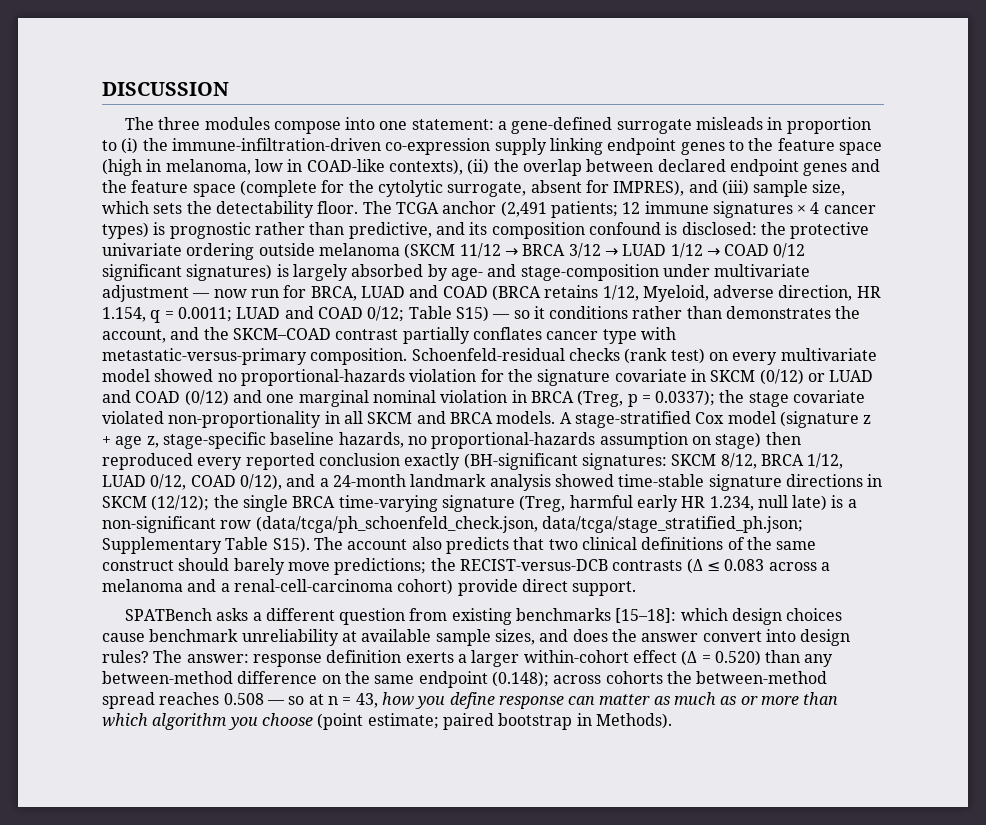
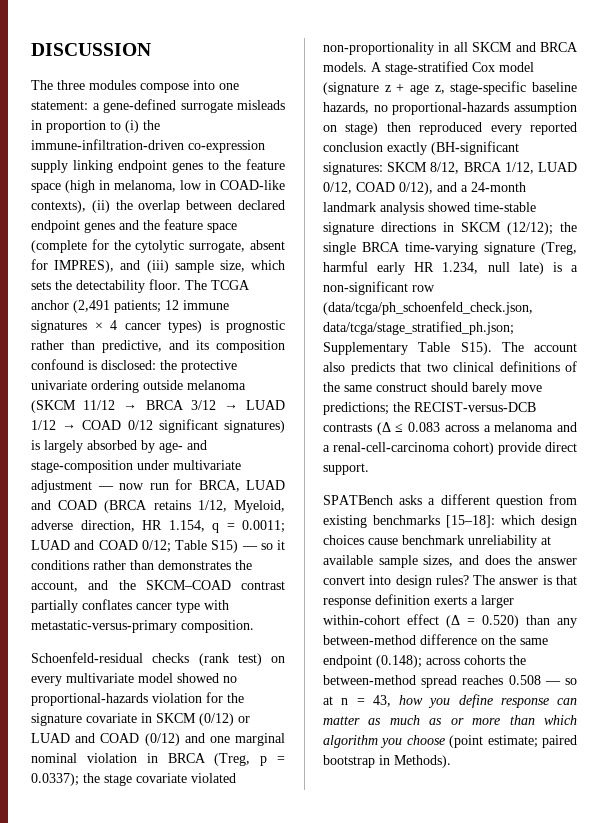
(408, 356) none -> (254, 626) //
[186,654,249,663] answer: -> [499,575,577,585] answer is that

